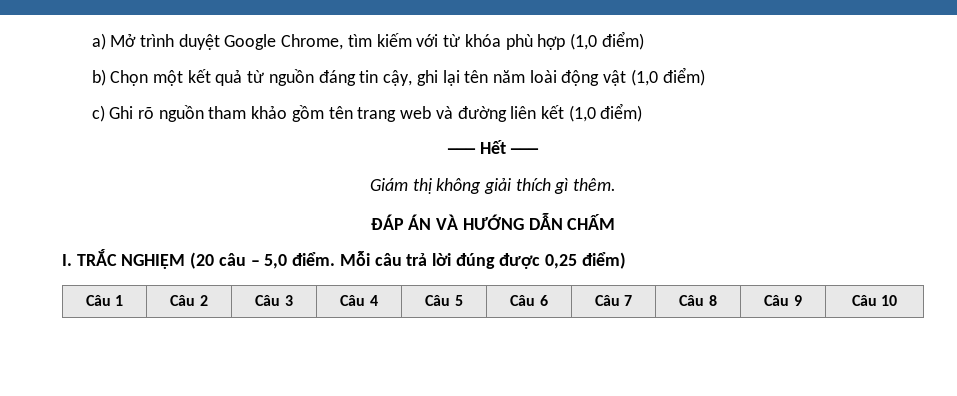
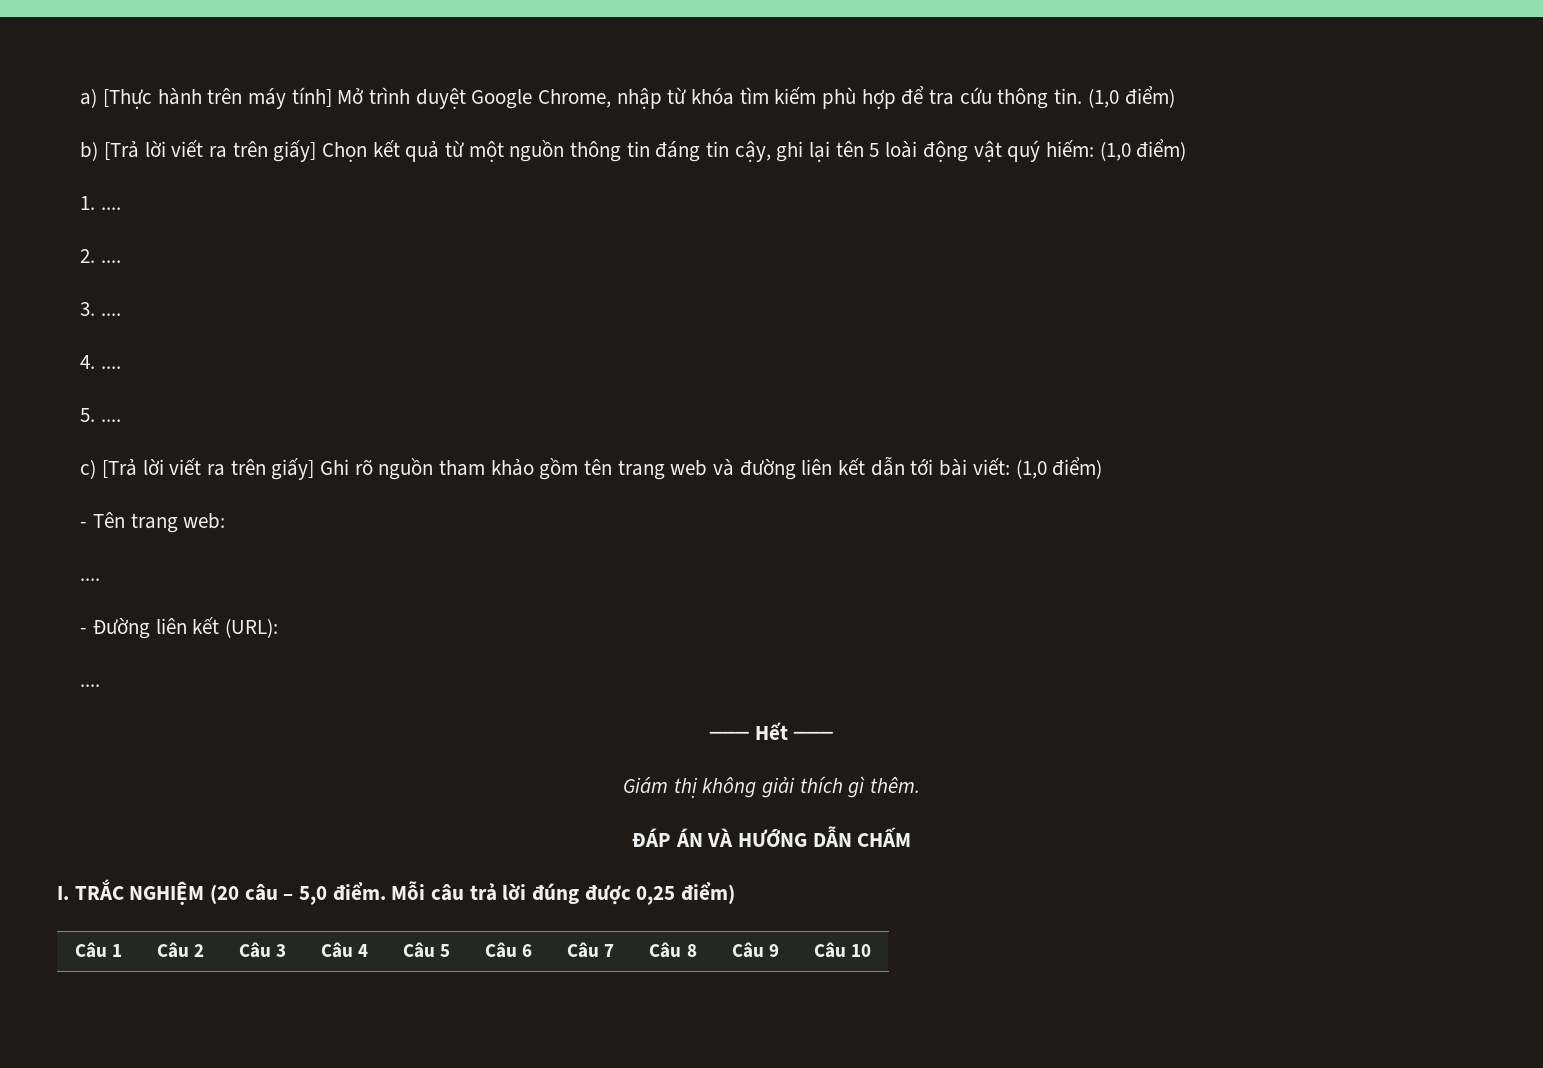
(106, 41) none -> [103,87,332,109] [Thực hành trên máy tính]
[347,31,644,50] [91,69,314,86] tìm kiếm với từ khóa phù hợp (1,0 điểm) // b) Chọn một kết quả từ nguồn -> [616,86,1175,109] [80,140,650,162] nhập từ khóa tìm kiếm phù hợp để tra cứu thông tin. (1,0 điểm) // b) [Trả lời viết ra trên giấy] Chọn kết quả từ một nguồn thông tin
[492,70,525,83] năm -> [869,143,880,157] 5
[630,67,705,86] [91,105,105,122] (1,0 điểm) // c) -> [1007,139,1187,162] [80,196,122,210] [80,249,122,263] [80,302,122,316] [80,355,122,369] [80,408,122,422] [80,458,315,480] quý hiếm: (1,0 điểm) // 1. .... // 2. .... // 3. .... // 4. .... // 5. .... // c) [Trả lời viết ra trên giấy]
[568,103,643,122] (1,0 điểm) -> [870,457,1103,479] [80,512,226,533] [80,578,101,581] [80,617,279,639] [80,684,101,687] dẫn tới bài viết: (1,0 điểm) // - Tên trang web: // .... // - Đường liên kết (URL): // ....

